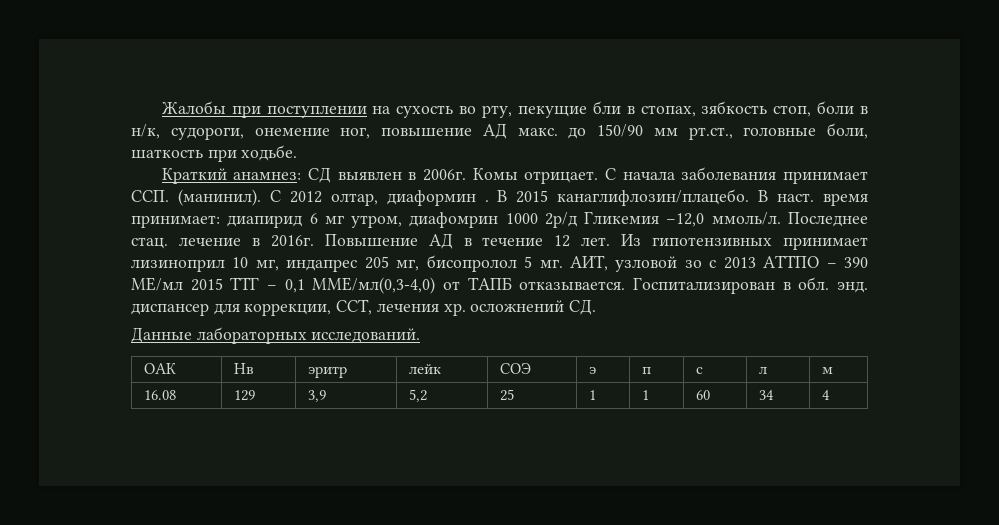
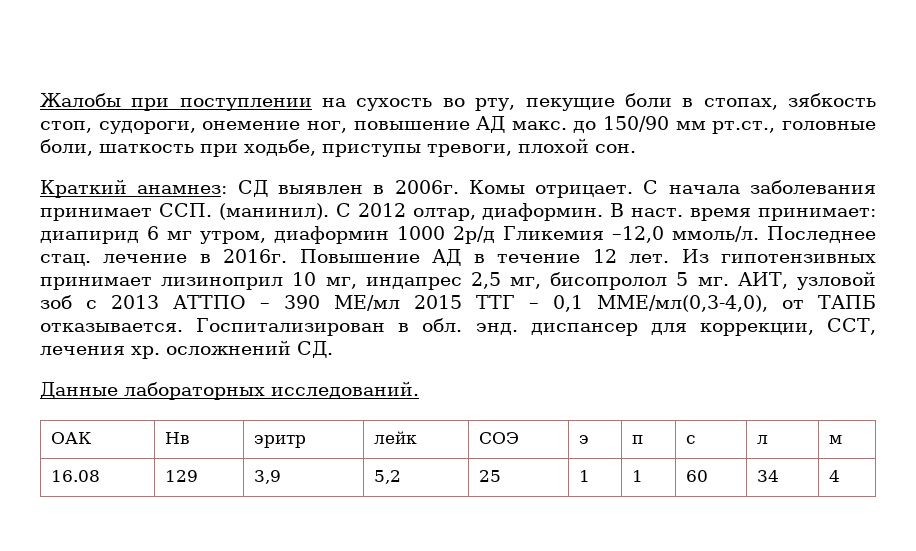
[592,101,621,114] бли -> [624,93,672,107] боли
[817,101,869,114] [131,124,160,139] боли в н/к, -> (92, 127) none
[241,145,298,161] ходьбе. -> [244,138,636,157] ходьбе, приступы тревоги, плохой сон.
[386,189,750,206] диаформин . В 2015 канаглифлозин/плацебо. -> [482,203,604,221] диаформин.
[409,212,499,228] диафомрин -> [274,226,389,244] диаформин
[364,256,389,269] 205 -> [470,272,501,289] 2,5
[684,260,702,268] зо -> [40,295,72,309] зоб
[312,277,436,294] ММЕ/мл(0,3-4,0) -> [597,295,768,312] ММЕ/мл(0,3-4,0),

